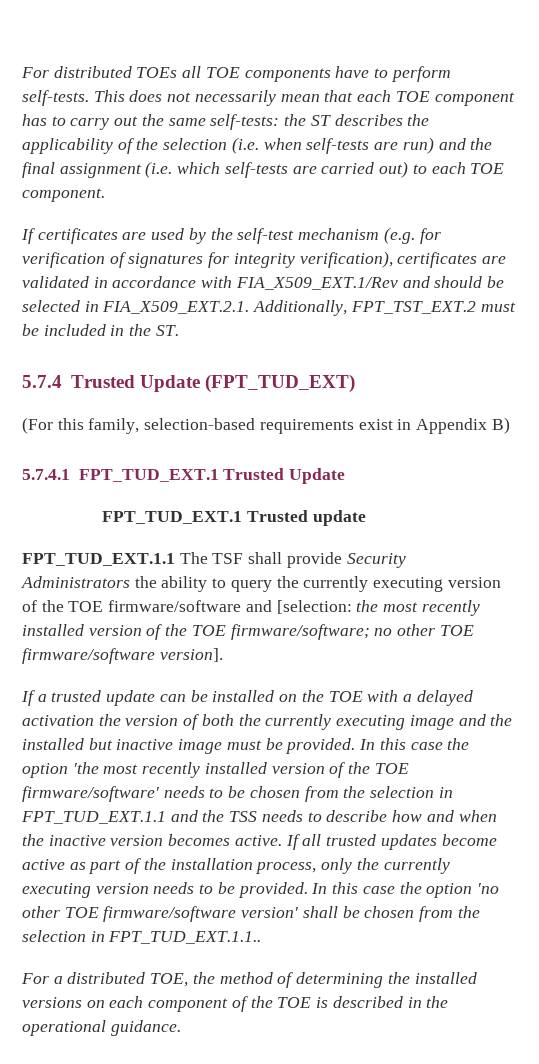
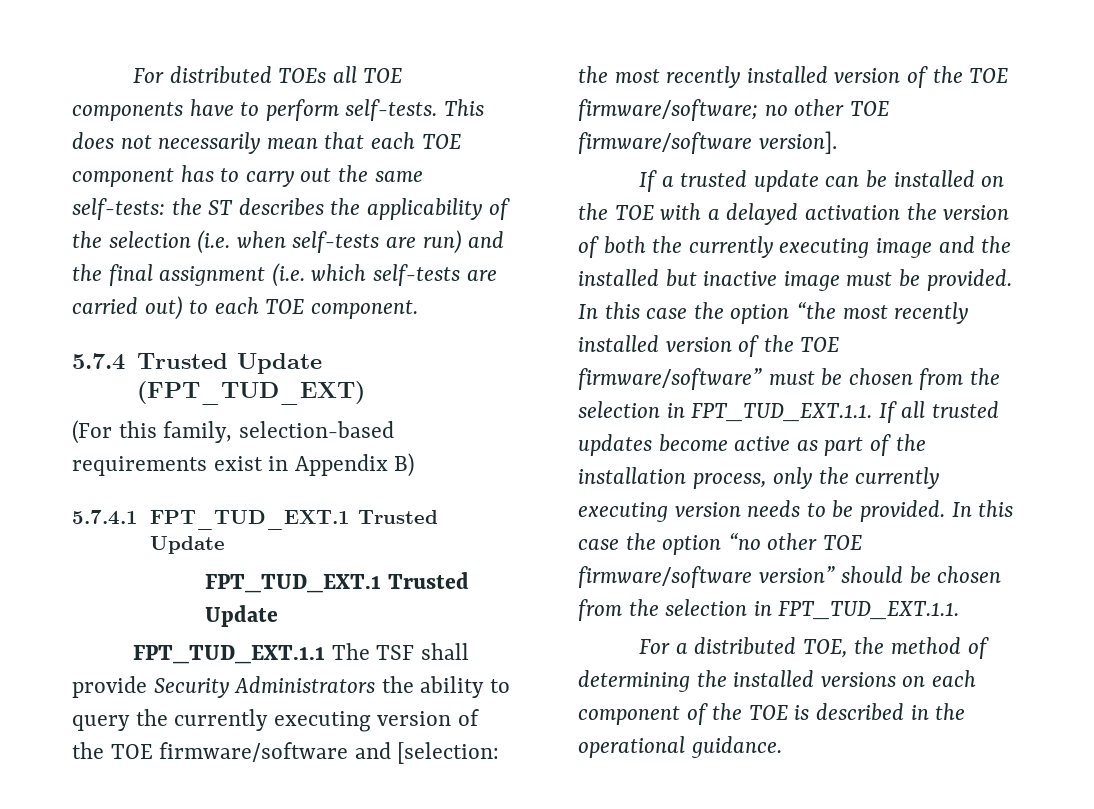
[21,227,441,244] [22,251,507,268] [22,276,505,290] [22,300,516,316] [22,324,179,336] // If certificates are used by the self-test mechanism (e.g. for verification of signatures for integrity verification), certificates are validated in accordance with FIA_X509_EXT.1/Rev and should be selected in FIA_X509_EXT.2.1. Additionally, FPT_TST_EXT.2 must be included in the ST. -> (419, 309) none
[312,510,366,526] update -> [205,605,279,627] Update
[72,762,409,778] [22,786,453,802] [21,810,497,824] [22,834,282,846] 'the most recently installed version of the TOE firmware/software' needs to be chosen from the selection in FPT_TUD_EXT.1.1 and the TSS needs to describe how and when the inactive version becomes active. -> [796,301,969,324] [578,335,840,357] [578,368,1001,390] [578,401,873,422] “the most recently installed version of the TOE firmware/software” must be chosen from the selection in FPT_TUD_EXT.1.1.
[476,883,499,894] [22,906,480,922] [22,930,262,944] 'no other TOE firmware/software version' shall be chosen from the selection in FPT_TUD_EXT.1.1.. -> [727,532,863,550] [578,566,1002,588] [578,599,960,621] “no other TOE firmware/software version” should be chosen from the selection in FPT_TUD_EXT.1.1.

